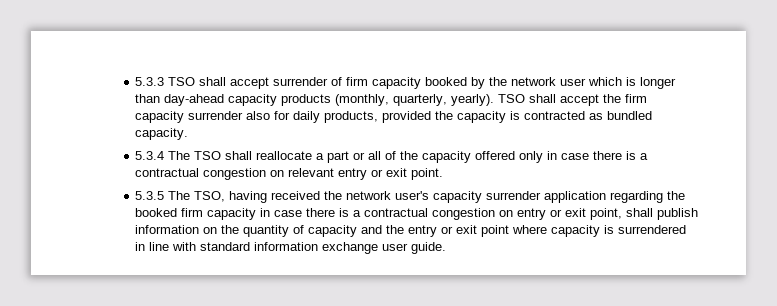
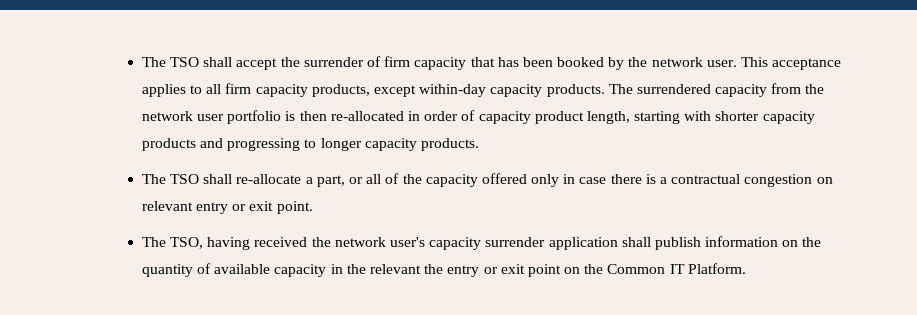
[135,77,270,89] 5.3.3 TSO shall accept -> [141,57,300,70] The TSO shall accept the
(422, 83) none -> [470,57,553,67] that has been
[560,77,677,89] [135,94,648,106] [135,111,653,123] [135,128,189,140] [135,151,350,163] user which is longer than day-ahead capacity products (monthly, quarterly, yearly). TSO shall accept the firm capacity surrender also for daily products, provided the capacity is contracted as bundled capacity. // 5.3.4 The TSO shall reallocate a part -> [706,57,842,70] [141,83,825,97] [141,110,815,124] [141,138,480,151] [141,174,345,187] user. This acceptance applies to all firm capacity products, except within-day capacity products. The surrendered capacity from the network user portfolio is then re-allocated in order of capacity product length, starting with shorter capacity products and progressing to longer capacity products. // The TSO shall re-allocate a part,
[135,191,165,200] 5.3.5 -> (313, 207) none
[610,191,686,203] [135,208,623,220] regarding the booked firm capacity in case there is a contractual congestion on entry or exit point, -> (618, 243) none
[308,225,383,237] capacity and -> [214,264,422,277] available capacity in the relevant
[512,225,687,237] [135,242,447,254] where capacity is surrendered in line with standard information exchange user guide. -> [564,263,746,274] on the Common IT Platform.

